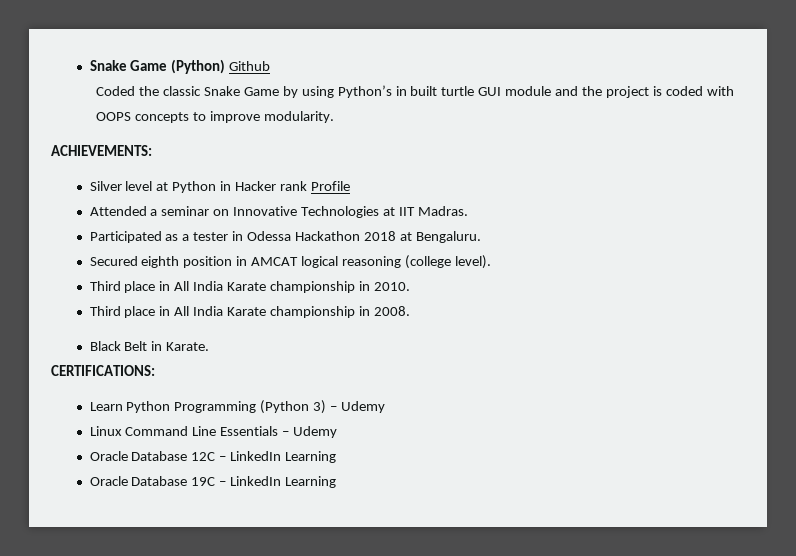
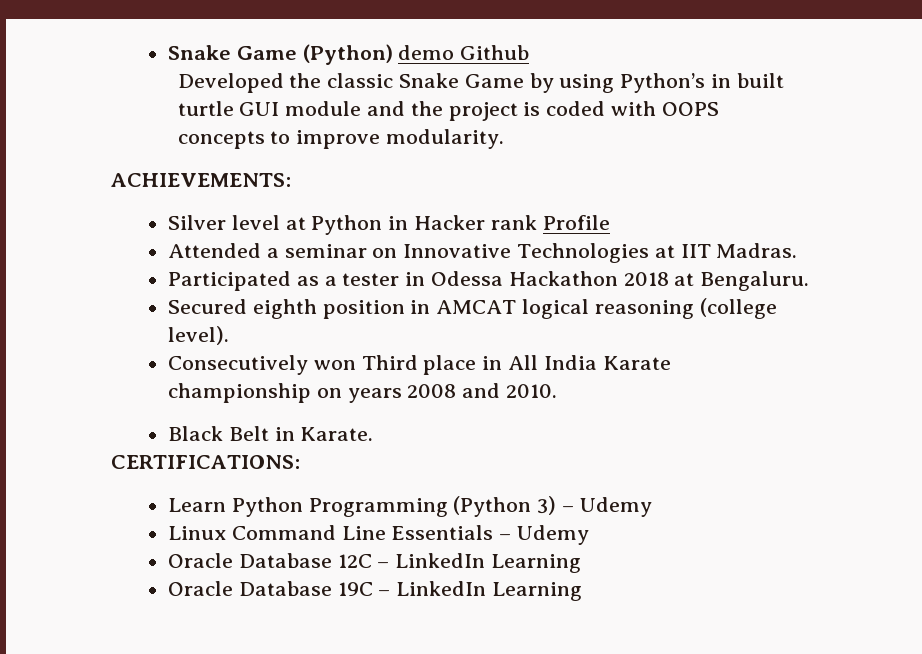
(226, 66) none -> [398,45,455,60] demo
[96,86,136,96] Coded -> [177,73,284,93] Developed
[89,281,410,293] [89,306,410,318] Third place in All India Karate championship in 2010. // Third place in All India Karate championship in 2008. -> [167,355,671,375] [167,383,557,403] Consecutively won Third place in All India Karate championship on years 2008 and 2010.

